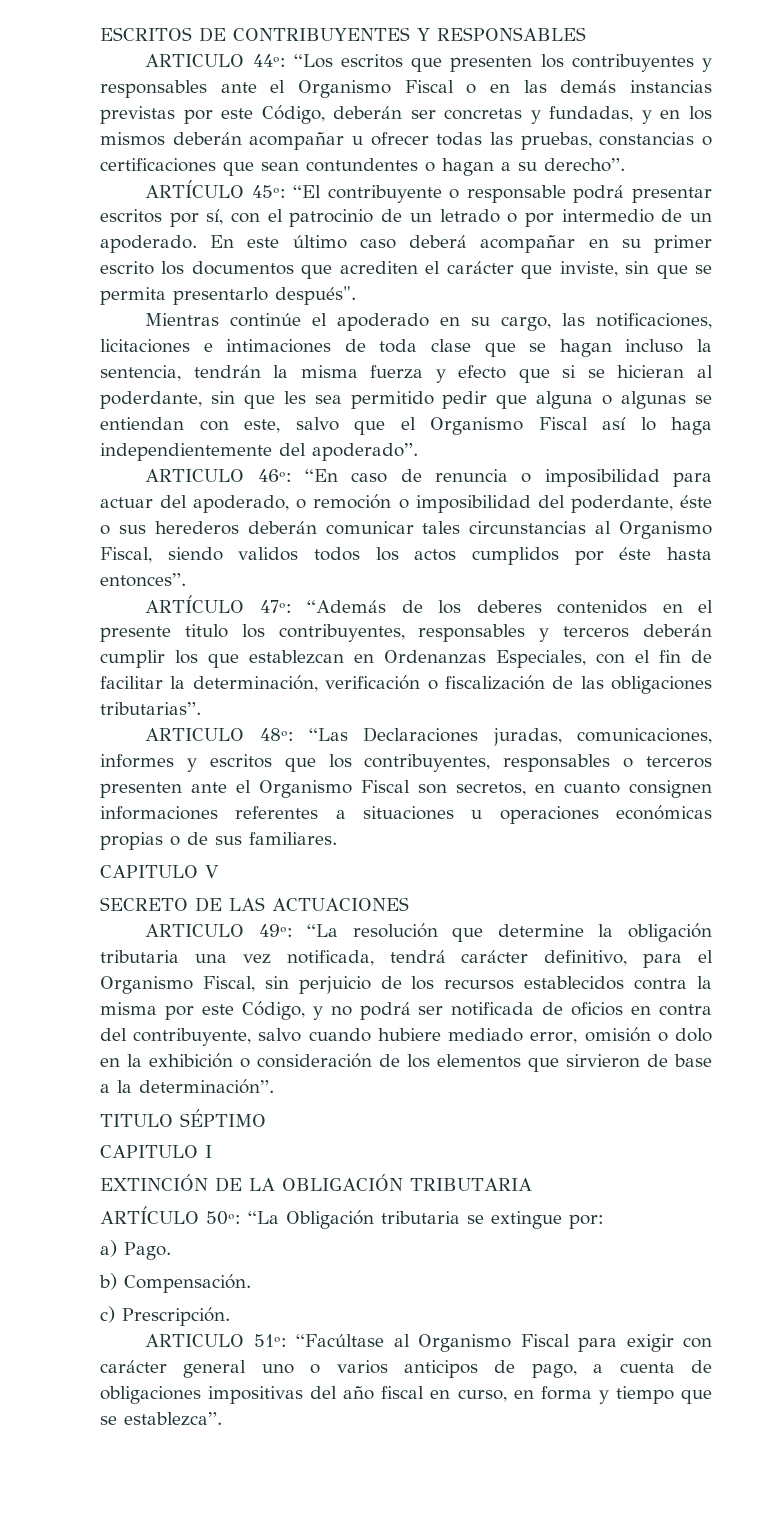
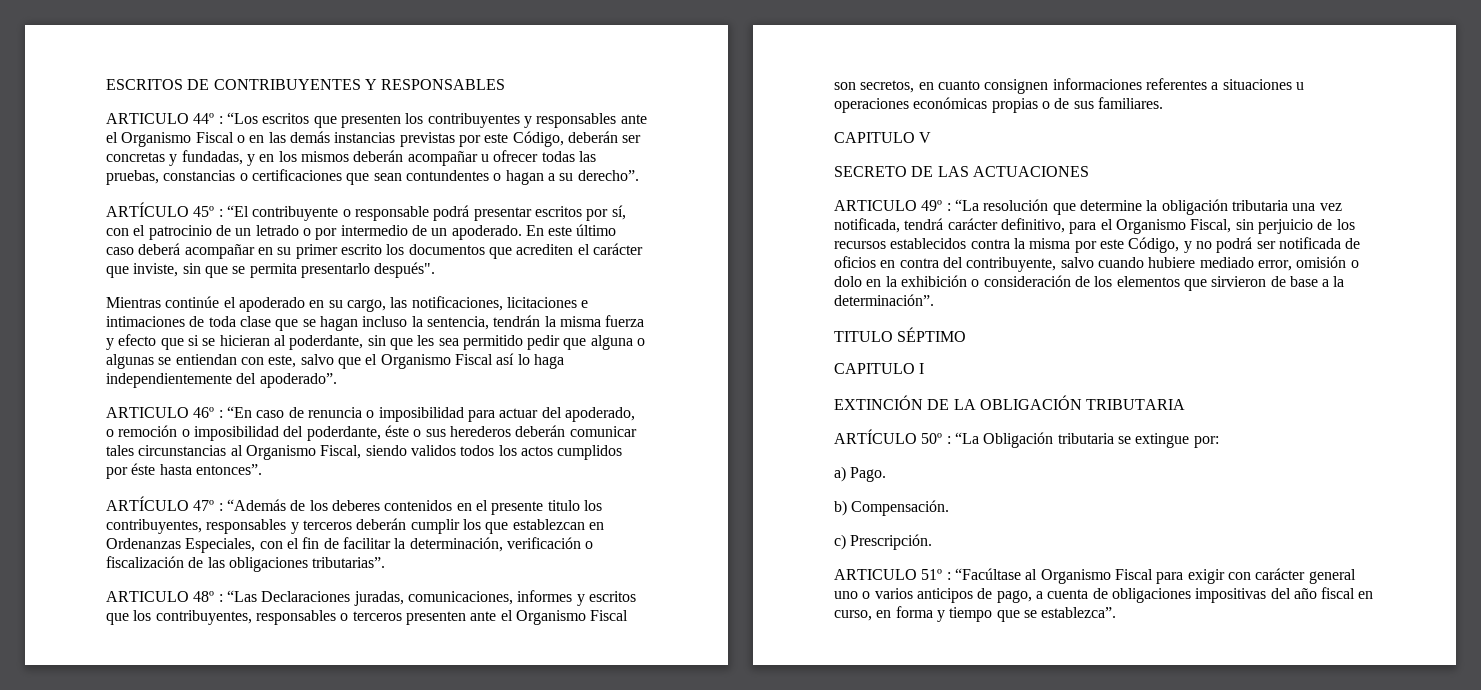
[252,54,286,67] 44º: -> [193,113,223,124] 44º :
[251,185,286,198] 45º: -> [193,206,223,217] 45º :
[257,469,292,482] 46º: -> [193,407,223,418] 46º :
[259,600,292,613] 47º: -> [193,500,223,511] 47º :
[259,728,294,741] 48º: -> [193,591,223,602] 48º :
[258,924,293,937] 49º: -> [921,200,951,211] 49º :
[206,1211,241,1225] 50º: -> [921,433,951,444] 50º :
[253,1334,287,1347] 51º: -> [921,569,951,580] 51º :

